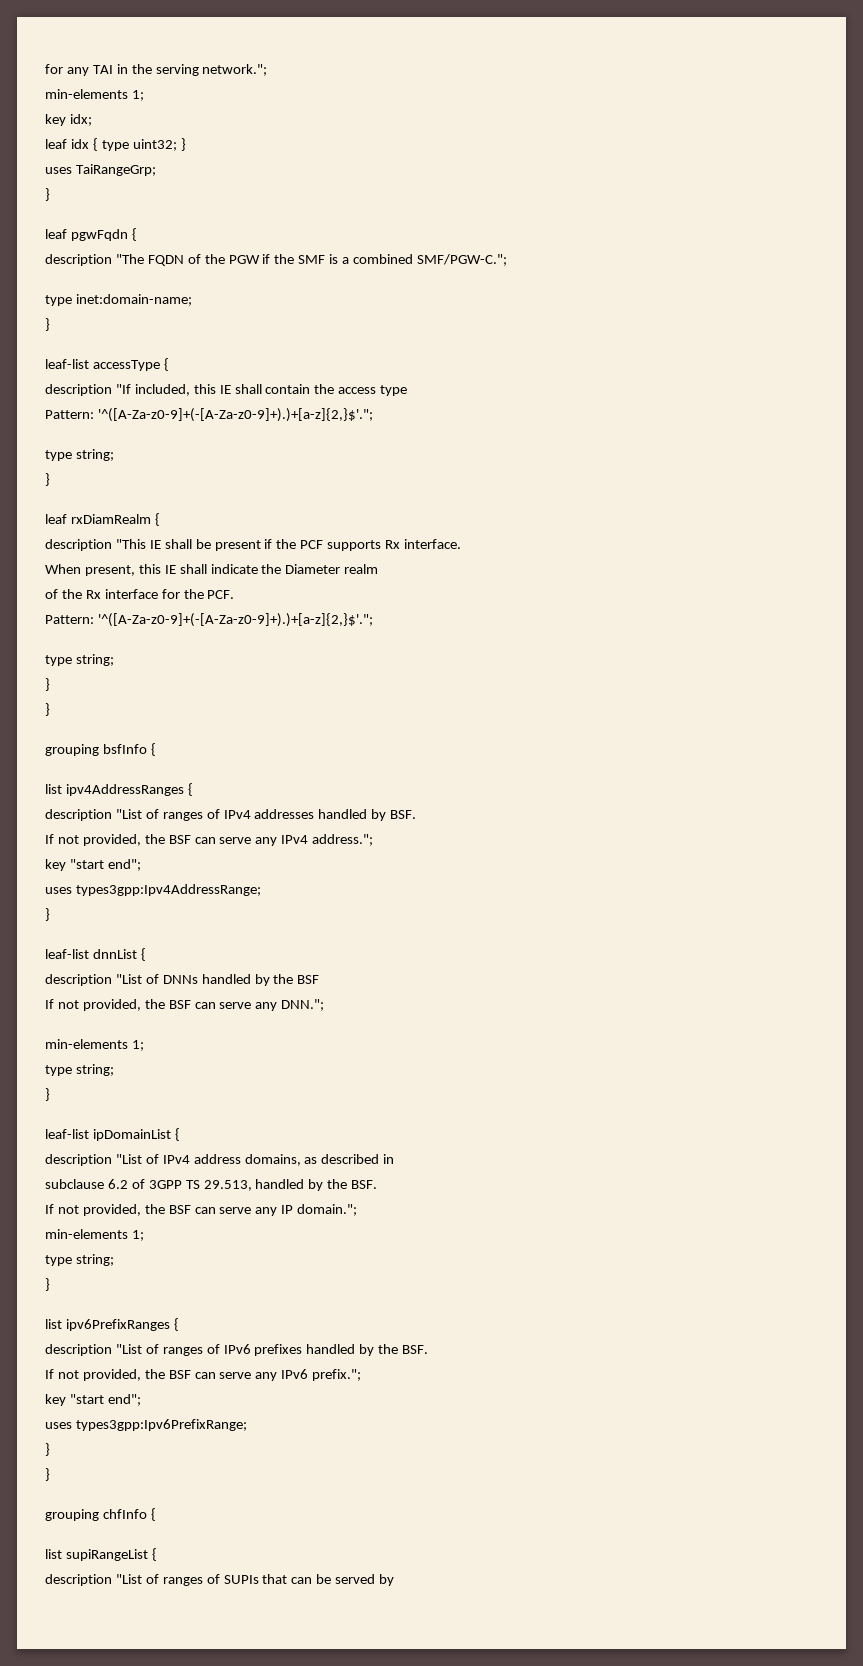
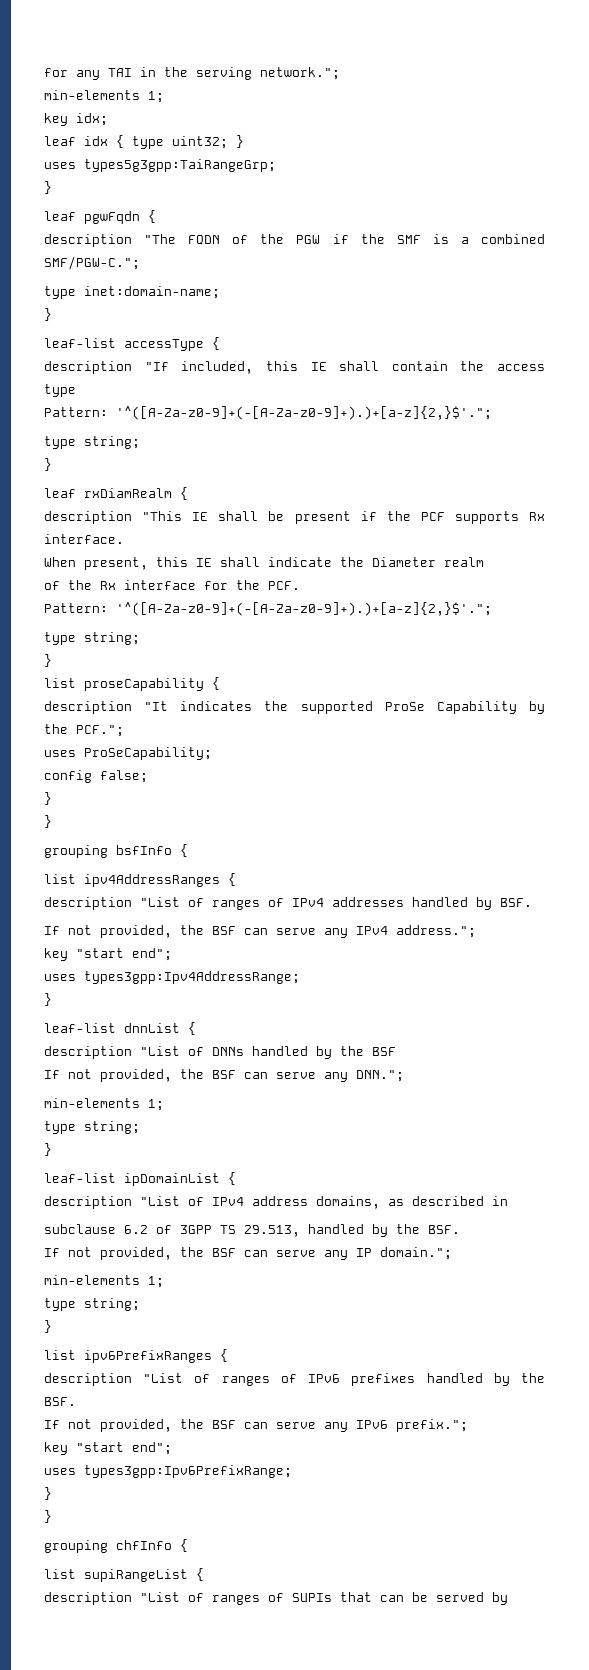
[75,164,156,176] TaiRangeGrp; -> [84,159,276,172] types5g3gpp:TaiRangeGrp;
(50, 684) none -> [44,677,220,691] [44,701,545,714] [44,724,124,737] [44,747,212,760] [44,770,148,783] [44,792,52,805] // list proseCapability { // description "It indicates the supported ProSe Capability by the PCF."; // uses ProSeCapability; // config false; // }

